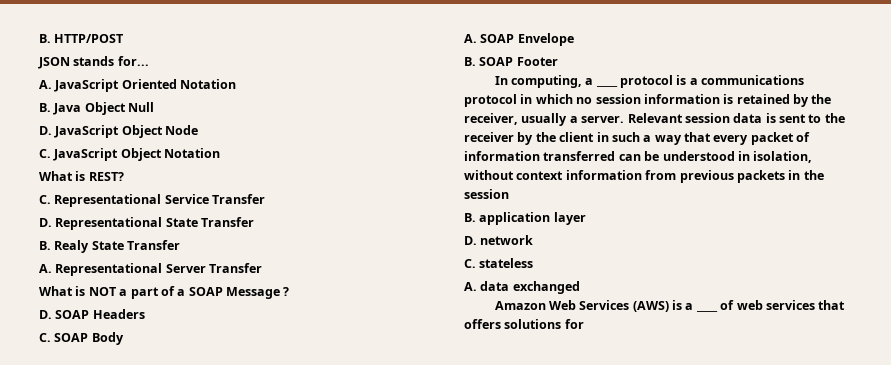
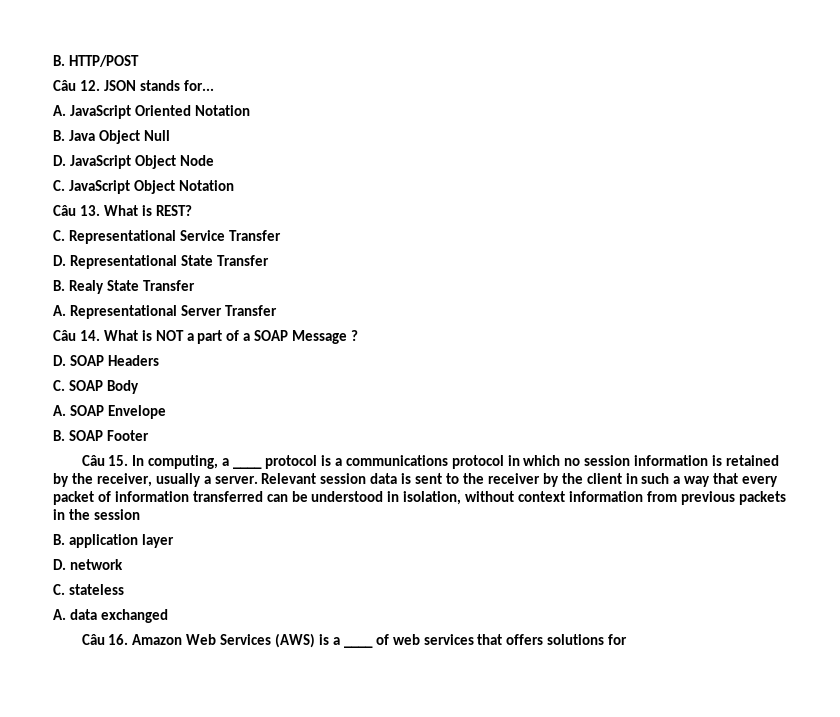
(124, 38) none -> [53,80,100,91] Câu 12.
(221, 153) none -> [53,205,100,216] Câu 13.
(263, 268) none -> [53,330,100,341] Câu 14.
(558, 61) none -> [81,455,129,466] Câu 15.
(580, 287) none -> [81,634,129,645] Câu 16.

